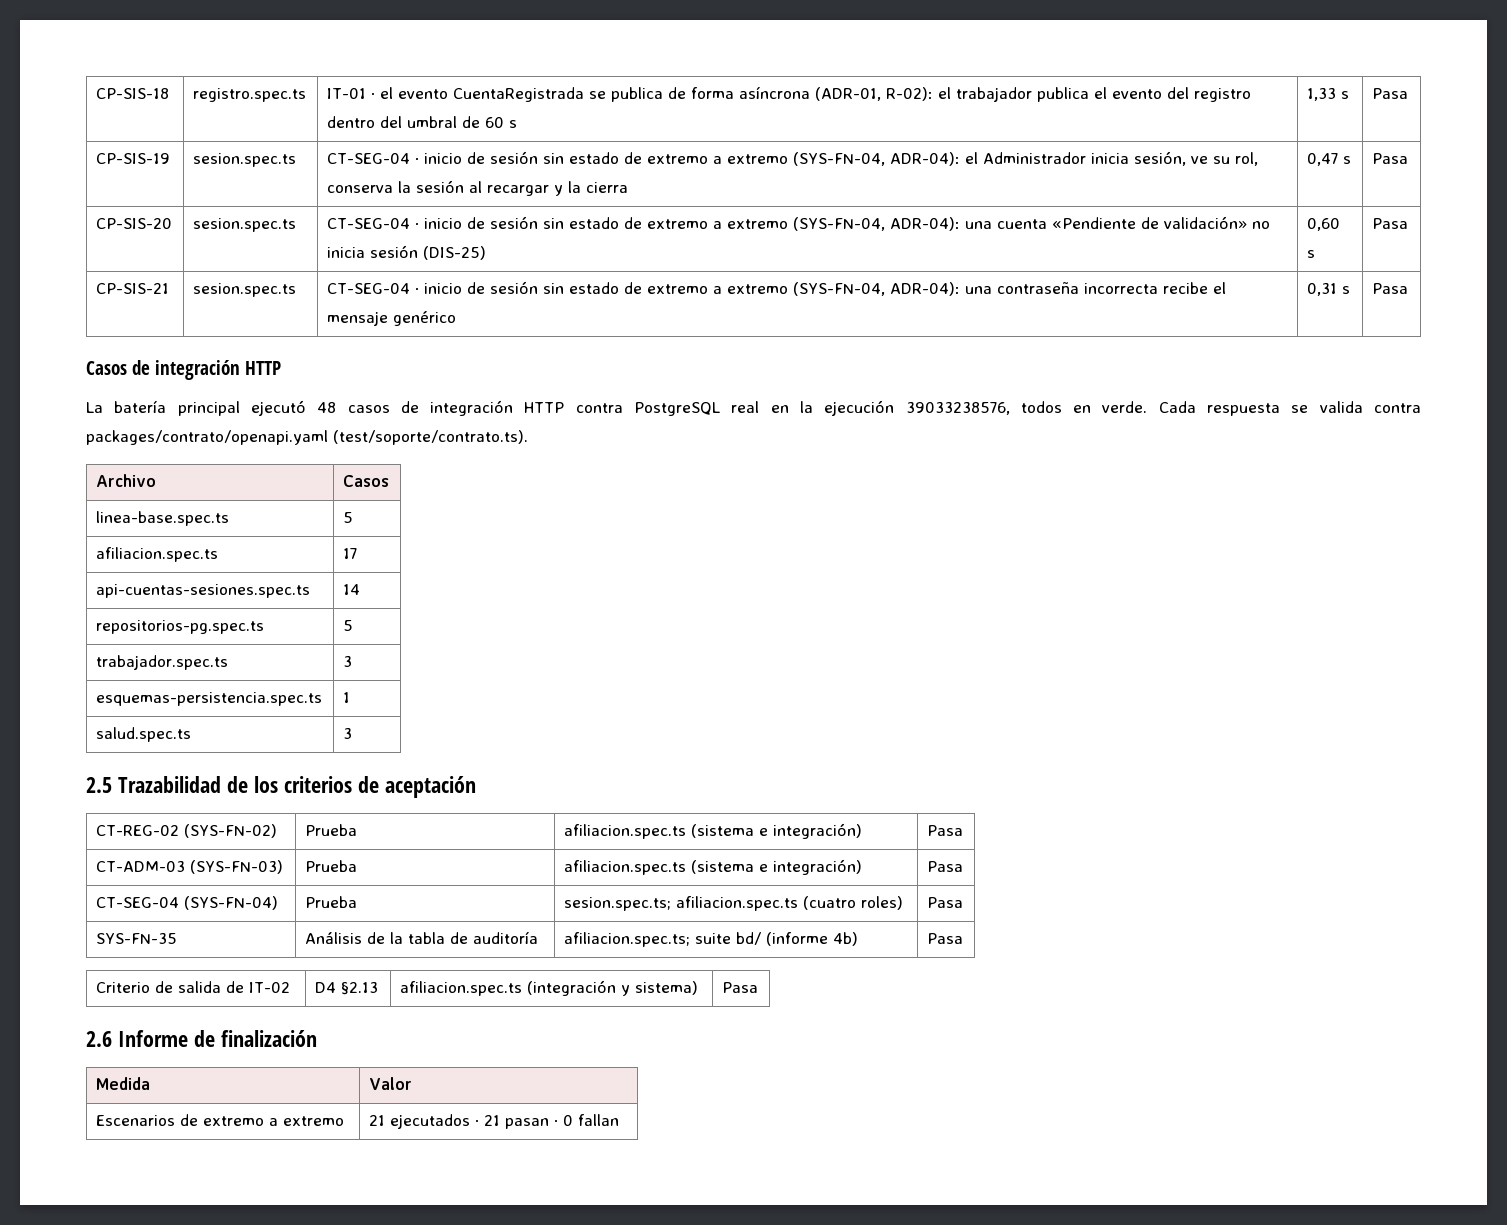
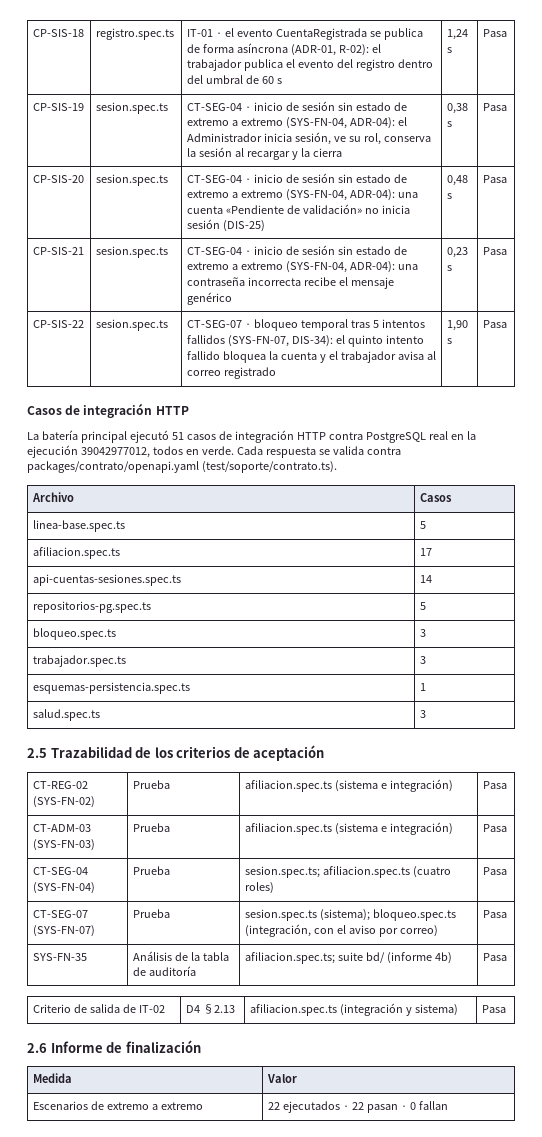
[1307,88,1337,101] 1,33 -> [446,29,468,40] 1,24
[1307,153,1339,166] 0,47 -> [446,103,468,114] 0,38
[1307,218,1341,231] 0,60 -> [446,175,468,186] 0,48
[1307,283,1338,296] 0,31 -> [446,247,468,258] [446,265,452,271] [482,247,507,255] [32,320,84,328] [95,319,168,331] [186,319,425,331] [186,335,424,347] [186,351,436,363] [186,367,276,379] [446,320,468,331] 0,23 s | Pasa // CP-SIS-22 | sesion.spec.ts | CT-SEG-07 · bloqueo temporal tras 5 intentos fallidos (SYS-FN-07, DIS-34): el quinto intento fallido bloquea la cuenta y el trabajador avisa al correo registrado | 1,90
[317,402,337,413] 48 -> [171,432,184,440] 51
[905,402,1010,415] 39033238576, -> [80,447,150,458] 39042977012,
(354, 625) none -> [32,628,116,640] [419,629,426,637] // bloqueo.spec.ts | 3
(964, 902) none -> [32,910,88,918] [32,925,95,937] [132,909,170,918] [244,909,456,921] [244,924,438,937] [482,910,507,918] // CT-SEG-07 (SYS-FN-07) | Prueba | sesion.spec.ts (sistema); bloqueo.spec.ts (integración, con el aviso por correo) | Pasa
[369,1115,386,1126] 21 -> [267,1102,280,1110] 22
[484,1115,501,1126] 21 -> [351,1102,364,1110] 22

